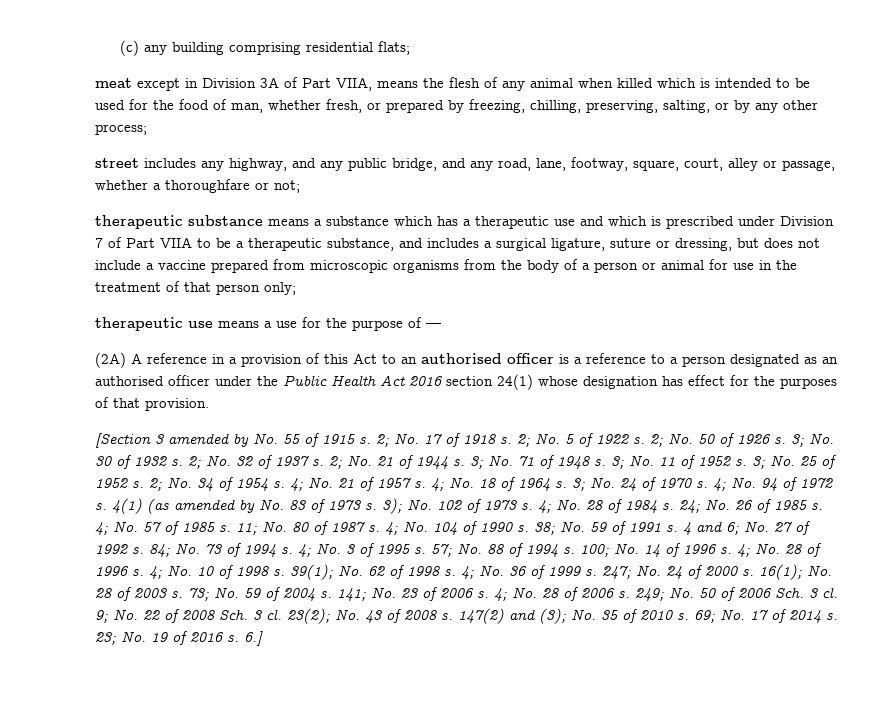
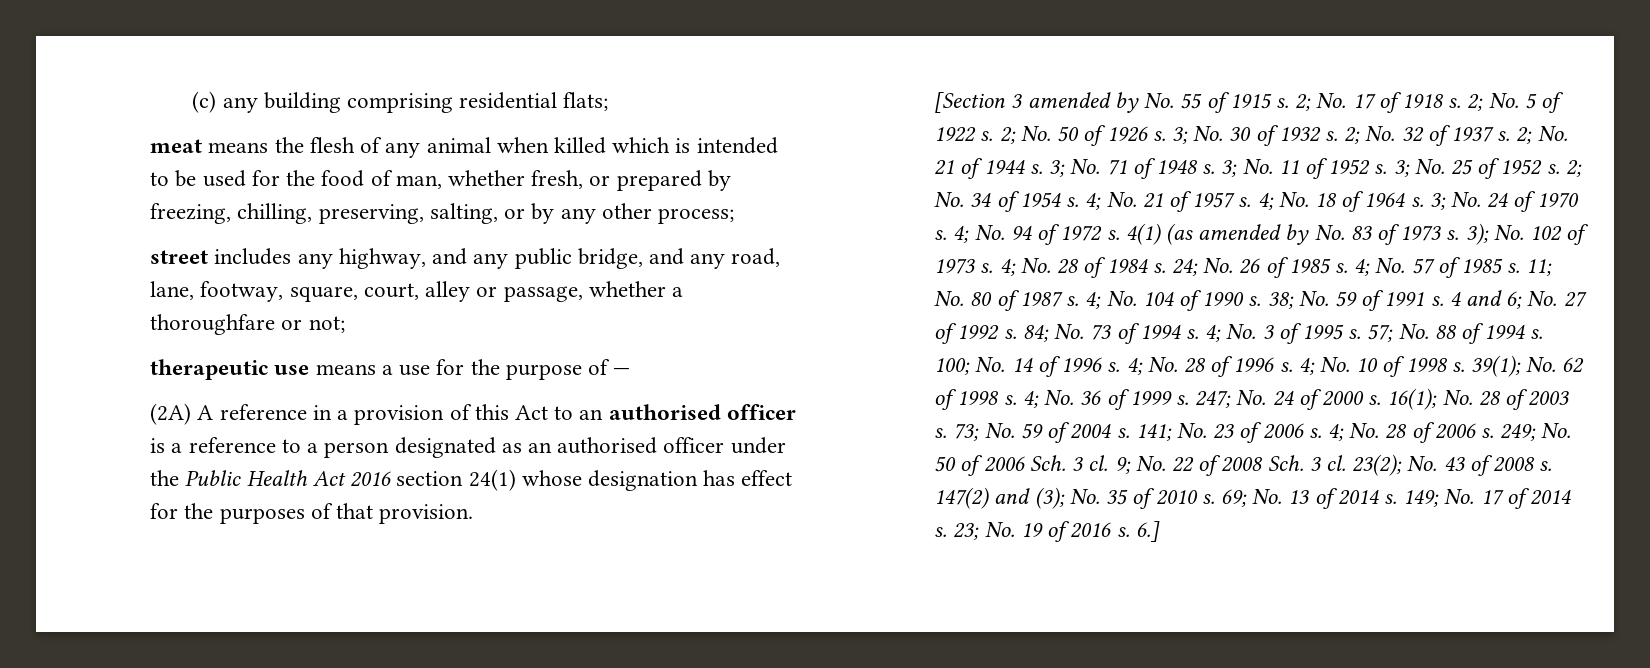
[136,77,372,91] except in Division 3A of Part VIIA, -> (203, 146) none
[94,215,834,229] [94,237,820,251] [94,259,797,273] [94,281,296,295] // therapeutic substance means a substance which has a therapeutic use and which is prescribed under Division 7 of Part VIIA to be a therapeutic substance, and includes a surgical ligature, suture or dressing, but does not include a vaccine prepared from microscopic organisms from the body of a person or animal for use in the treatment of that person only; -> (345, 324) none
(745, 614) none -> [1288,488,1475,509] 13 of 2014 s. 149; No.

